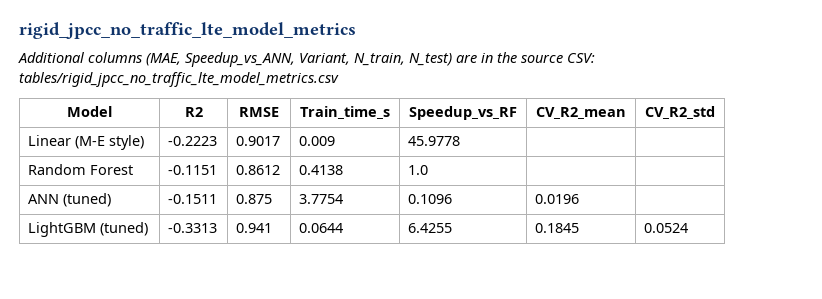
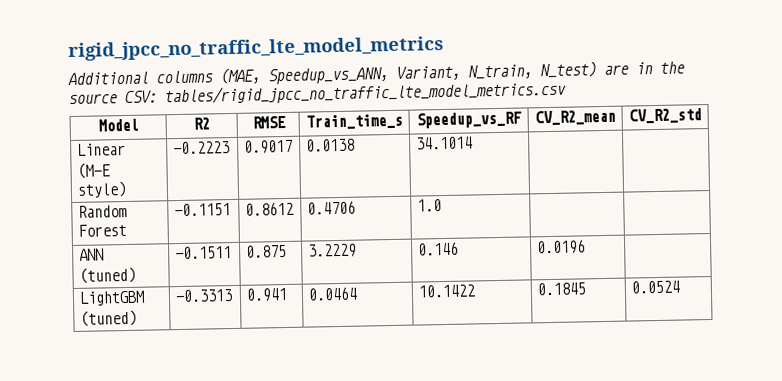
[299,136,336,146] [408,136,461,146] 0.009 | 45.9778 -> [305,138,355,152] [415,136,473,150] 0.0138 | 34.1014
[299,165,344,175] 0.4138 -> [306,200,356,215] 0.4706
[299,194,344,204] [408,194,453,204] 3.7754 | 0.1096 -> [307,243,357,258] [416,241,459,256] 3.2229 | 0.146
[299,223,344,233] [408,223,453,233] 0.0644 | 6.4255 -> [307,286,358,301] [417,284,476,298] 0.0464 | 10.1422

